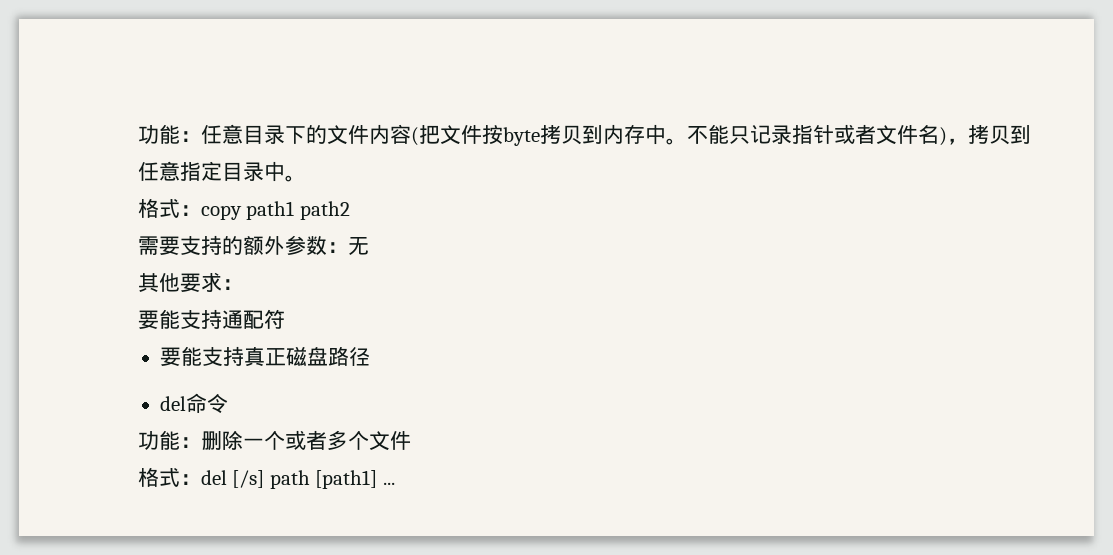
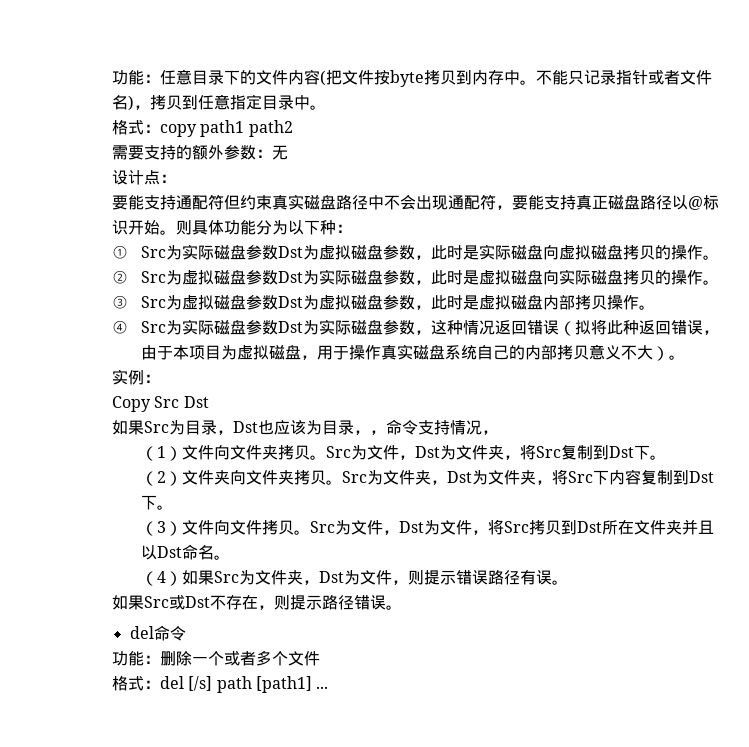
[137,272,222,292] 其他要求 -> [112,170,161,185] 设计点
(285, 319) // -> [224,194,513,210] 但约束真实磁盘路径中不会出现通配符，
(371, 356) none -> [672,195,720,210] [112,220,353,235] [112,244,720,260] [112,269,720,285] [112,294,656,310] [112,319,720,336] [141,344,686,361] [112,369,161,385] [112,396,209,412] [112,419,499,435] [141,444,667,461] [141,469,715,486] [141,495,174,510] [141,519,715,536] [141,544,231,560] [141,570,569,586] [112,595,403,610] 以@标识开始。则具体功能分为以下种： // ① Src为实际磁盘参数Dst为虚拟磁盘参数，此时是实际磁盘向虚拟磁盘拷贝的操作。 // ② Src为虚拟磁盘参数Dst为实际磁盘参数，此时是虚拟磁盘向实际磁盘拷贝的操作。 // ③ Src为虚拟磁盘参数Dst为虚拟磁盘参数，此时是虚拟磁盘内部拷贝操作。 // ④ Src为实际磁盘参数Dst为实际磁盘参数，这种情况返回错误（拟将此种返回错误，由于本项目为虚拟磁盘，用于操作真实磁盘系统自己的内部拷贝意义不大）。 // 实例： // Copy Src Dst // 如果Src为目录，Dst也应该为目录，，命令支持情况， // （1）文件向文件夹拷贝。Src为文件，Dst为文件夹，将Src复制到Dst下。 // （2）文件夹向文件夹拷贝。Src为文件夹，Dst为文件夹，将Src下内容复制到Dst下。 // （3）文件向文件拷贝。Src为文件，Dst为文件，将Src拷贝到Dst所在文件夹并且以Dst命名。 // （4）如果Src为文件夹，Dst为文件，则提示错误路径有误。 // 如果Src或Dst不存在，则提示路径错误。

